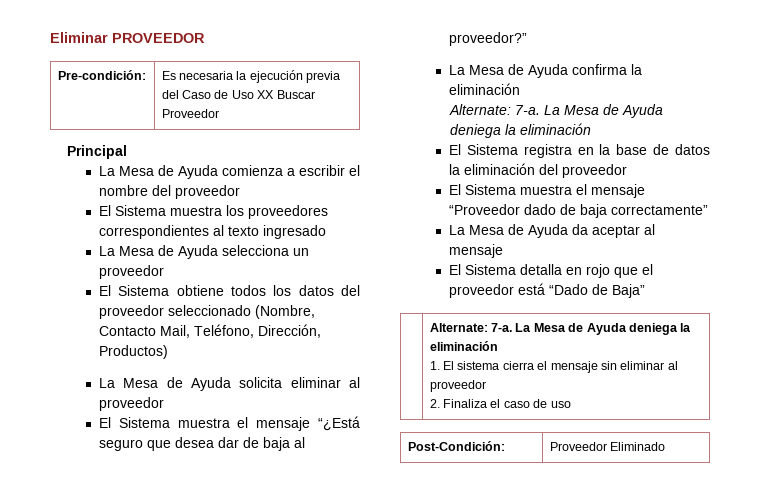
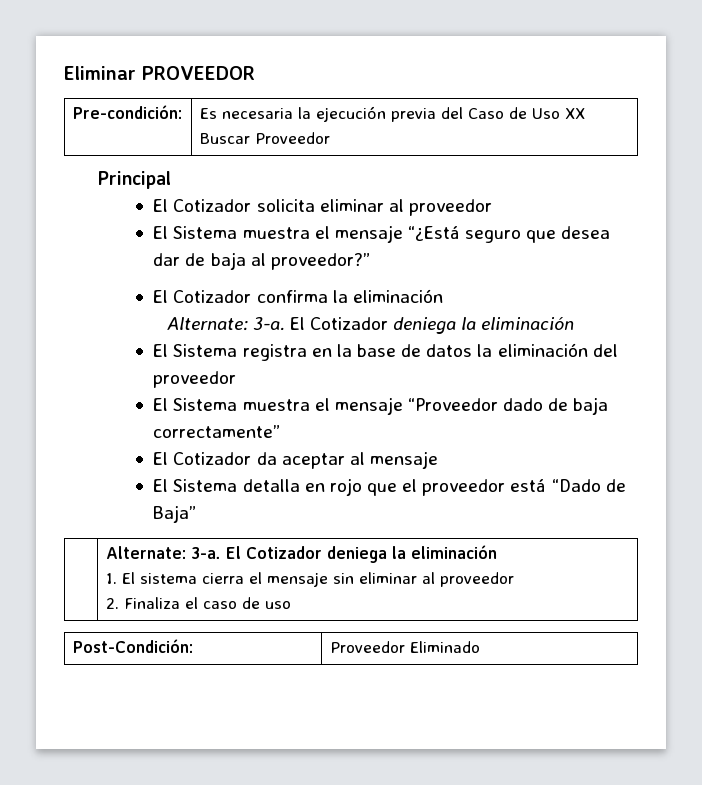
[98,165,360,179] [98,185,240,199] [98,205,328,219] [98,225,326,239] [98,245,309,259] [98,265,164,279] [98,285,360,296] [98,305,315,319] [98,324,321,338] [98,345,168,359] [98,377,231,391] La Mesa de Ayuda comienza a escribir el nombre del proveedor // El Sistema muestra los proveedores correspondientes al texto ingresado // La Mesa de Ayuda selecciona un proveedor // El Sistema obtiene todos los datos del proveedor seleccionado (Nombre, Contacto Mail, Teléfono, Dirección, Productos) // La Mesa de Ayuda -> [153,199,252,212] El Cotizador
[448,64,568,78] La Mesa de Ayuda -> [153,290,252,303] El Cotizador
[515,104,664,118] 7-a. La Mesa de Ayuda -> [252,317,389,331] 3-a. El Cotizador
[448,224,568,238] La Mesa de Ayuda -> [153,452,252,465] El Cotizador
[490,323,627,335] 7-a. La Mesa de Ayuda -> [190,546,322,559] 3-a. El Cotizador

